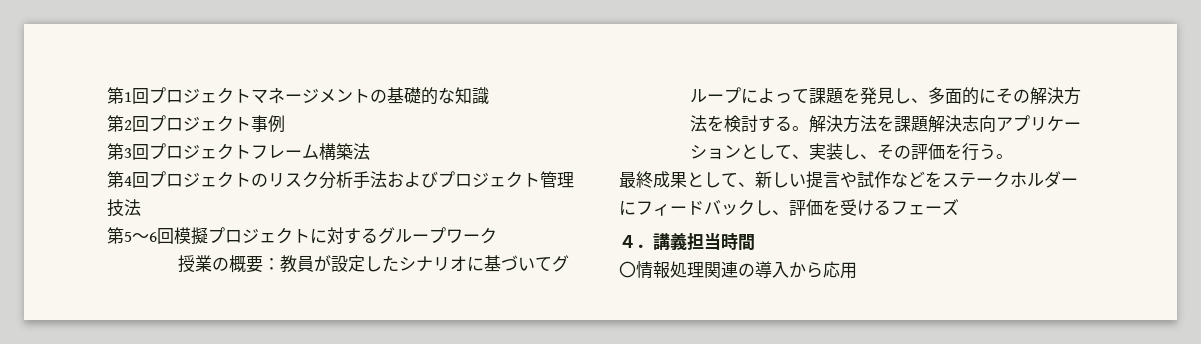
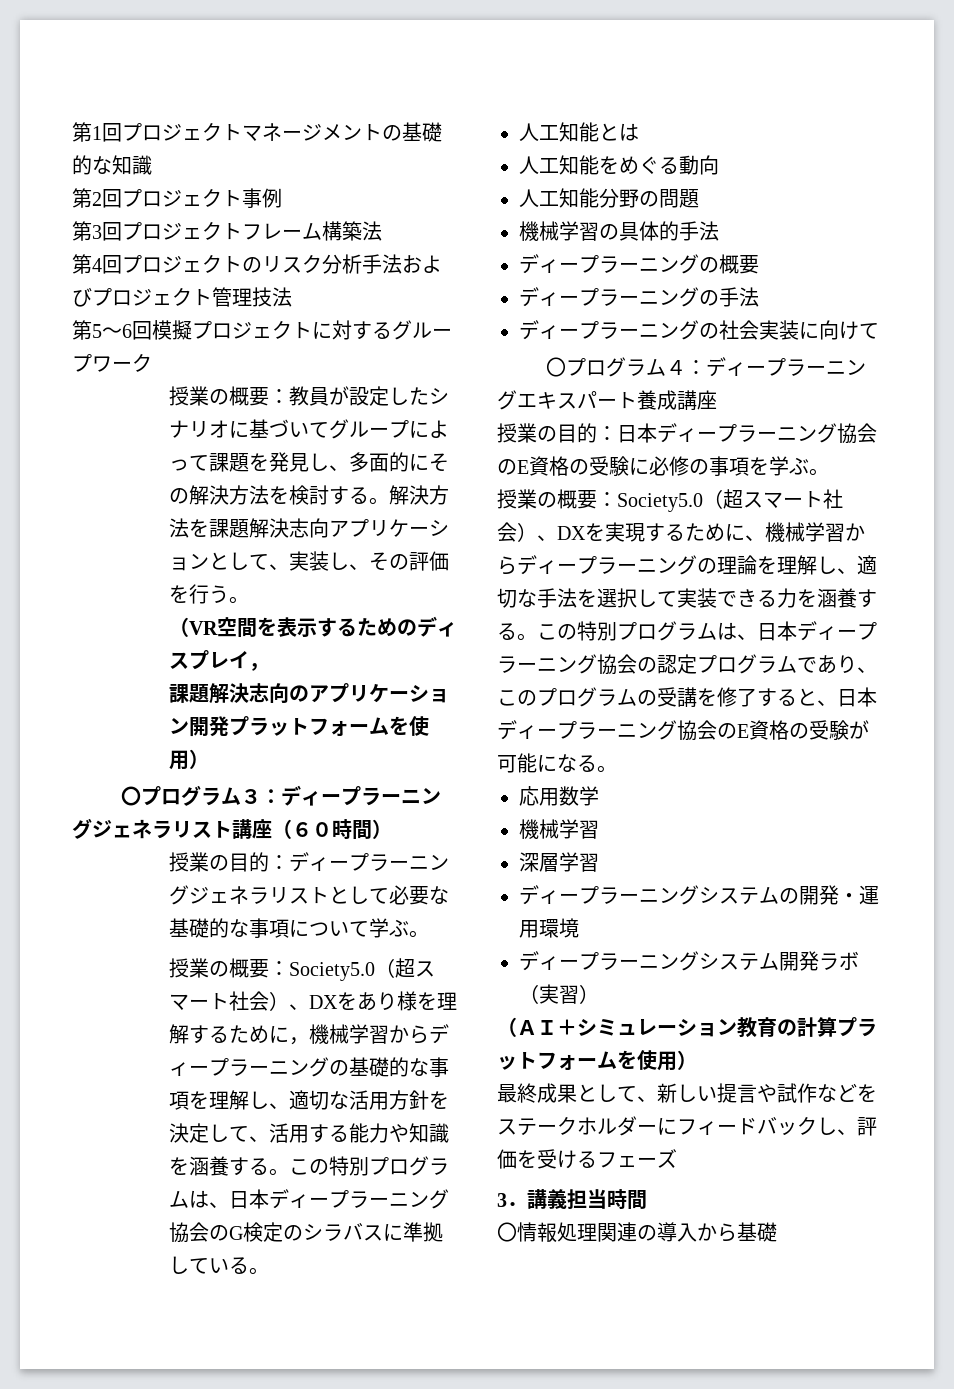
(1014, 156) none -> [168,616,457,637] [168,650,269,671] [168,683,449,704] [168,716,429,737] [168,749,209,770] [120,785,441,806] [72,818,392,839] [168,852,449,872] [168,885,449,905] [168,918,429,938] [168,958,435,981] [168,991,457,1011] [168,1024,449,1045] [168,1057,449,1077] [168,1090,449,1110] [168,1123,449,1143] [168,1156,449,1176] [168,1189,449,1209] [168,1222,443,1243] [168,1256,269,1275] [519,122,639,142] [519,155,719,175] [519,188,699,208] [519,221,719,241] [519,254,759,274] [519,287,759,307] [519,320,879,340] [545,357,866,377] [497,390,717,410] [497,423,877,444] [497,456,829,477] [497,489,843,512] [497,522,865,542] [497,555,877,575] [497,588,877,608] [497,621,877,641] [497,654,877,675] [497,687,877,707] [497,720,869,741] [497,753,617,773] [519,786,599,806] [519,819,599,839] [519,852,599,872] [519,885,879,905] [519,918,579,938] [519,951,859,971] [519,984,599,1004] [497,1017,877,1038] [497,1050,697,1071] // （VR空間を表示するためのディスプレイ， // 課題解決志向のアプリケーション開発プラットフォームを使用） // 〇プログラム３：ディープラーニングジェネラリスト講座（６０時間） // 授業の目的：ディープラーニングジェネラリストとして必要な基礎的な事項について学ぶ。 // 授業の概要：Society5.0（超スマート社会）、DXをあり様を理解するために，機械学習からディープラーニングの基礎的な事項を理解し、適切な活用方針を決定して、活用する能力や知識を涵養する。この特別プログラムは、日本ディープラーニング協会のG検定のシラバスに準拠している。 // 人工知能とは // 人工知能をめぐる動向 // 人工知能分野の問題 // 機械学習の具体的手法 // ディープラーニングの概要 // ディープラーニングの手法 // ディープラーニングの社会実装に向けて // 〇プログラム４：ディープラーニングエキスパート養成講座 // 授業の目的：日本ディープラーニング協会のE資格の受験に必修の事項を学ぶ。 // 授業の概要：Society5.0（超スマート社会）、DXを実現するために、機械学習からディープラーニングの理論を理解し、適切な手法を選択して実装できる力を涵養する。この特別プログラムは、日本ディープラーニング協会の認定プログラムであり、このプログラムの受講を修了すると、日本ディープラーニング協会のE資格の受験が可能になる。 // 応用数学 // 機械学習 // 深層学習 // ディープラーニングシステムの開発・運用環境 // ディープラーニングシステム開発ラボ（実習） // （ＡＩ＋シミュレーション教育の計算プラットフォームを使用）
[619,235,636,248] ４ -> [497,1193,507,1207] 3
[823,261,857,279] 応用 -> [737,1222,777,1242] 基礎

